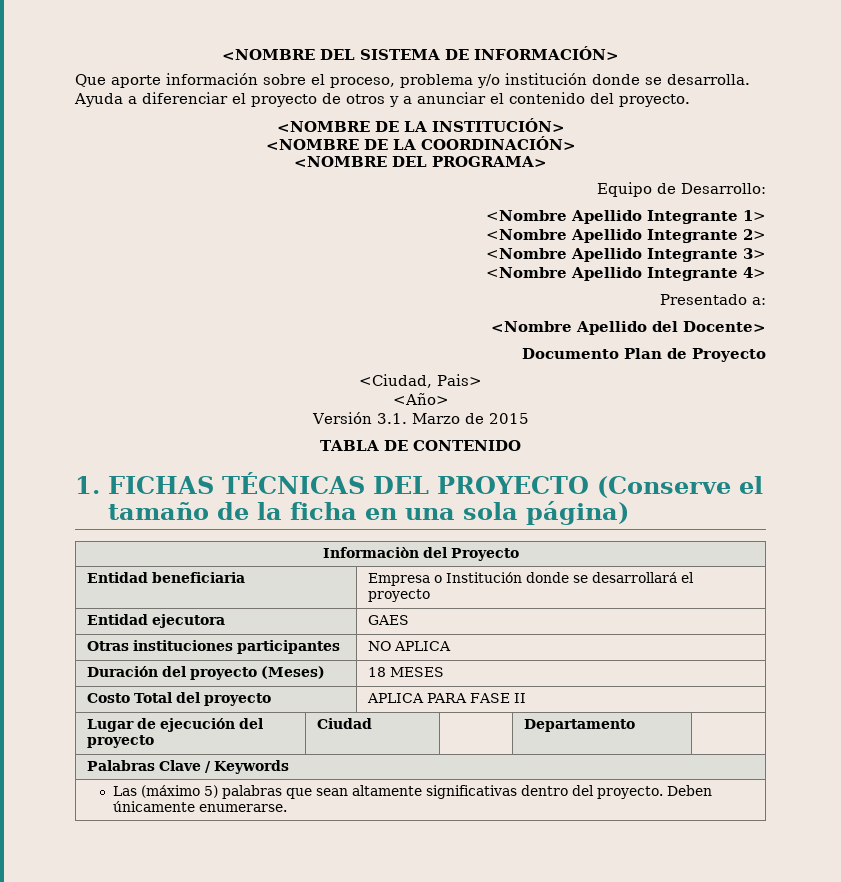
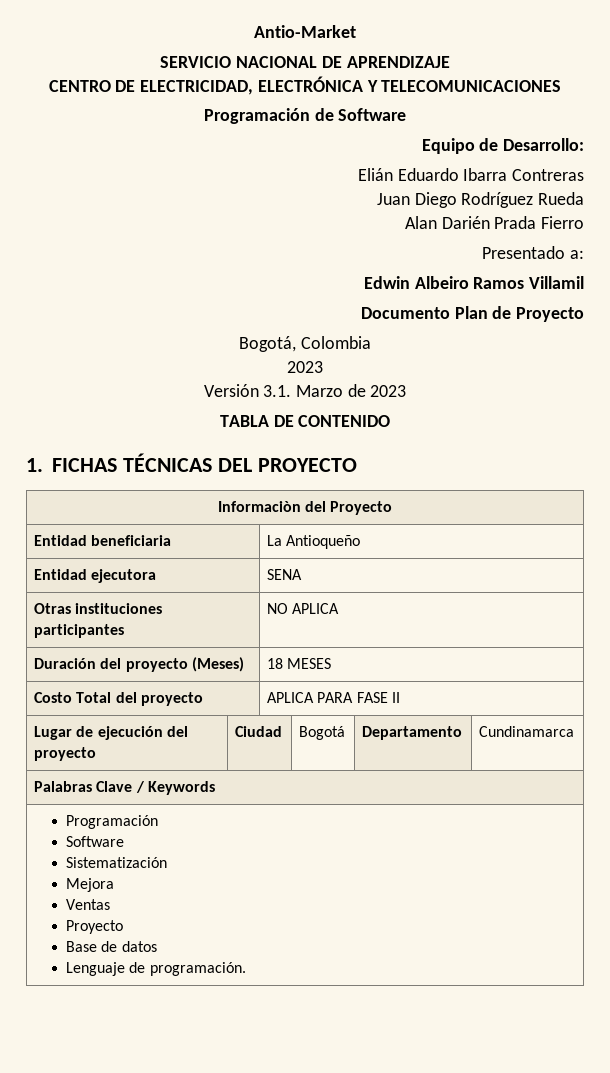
[222,46,619,60] [75,73,750,88] [74,92,690,107] [276,118,565,132] [265,136,576,150] [294,156,547,167] [597,182,766,197] [486,210,766,224] [486,229,766,243] [486,248,766,262] [486,267,766,281] [660,294,766,305] [491,321,766,335] <NOMBRE DEL SISTEMA DE INFORMACIÓN> // Que aporte información sobre el proceso, problema y/o institución donde se desarrolla. Ayuda a diferenciar el proyecto de otros y a anunciar el contenido del proyecto. // <NOMBRE DE LA INSTITUCIÓN> // <NOMBRE DE LA COORDINACIÓN> // <NOMBRE DEL PROGRAMA> // Equipo de Desarrollo: // <Nombre Apellido Integrante 1> // <Nombre Apellido Integrante 2> // <Nombre Apellido Integrante 3> // <Nombre Apellido Integrante 4> // Presentado a: // <Nombre Apellido del Docente> -> [254,25,356,38] [160,56,450,68] [48,76,562,95] [203,108,407,124] [421,138,584,154] [357,168,585,181] [376,192,584,208] [404,216,584,229] [482,246,584,259] [363,276,584,289] Antio-Market // SERVICIO NACIONAL DE APRENDIZAJE // CENTRO DE ELECTRICIDAD, ELECTRÓNICA Y TELECOMUNICACIONES // Programación de Software // Equipo de Desarrollo: // Elián Eduardo Ibarra Contreras // Juan Diego Rodríguez Rueda // Alan Darién Prada Fierro // Presentado a: // Edwin Albeiro Ramos Villamil
[359,374,482,388] [392,393,449,405] <Ciudad, Pais> // <Año> -> [239,336,371,352] [287,361,323,373] Bogotá, Colombia // 2023
[488,413,529,424] 2015 -> [370,385,407,397] 2023
[596,476,763,498] [107,501,629,525] (Conserve el tamaño de la ficha en una sola página) -> (357, 465) none
[367,572,694,586] [367,589,430,602] Empresa o Institución donde se desarrollará el proyecto -> [266,535,361,549] La Antioqueño
[367,615,409,625] GAES -> [266,569,302,580] SENA
(372, 723) none -> [298,726,345,740] Bogotá
(635, 725) none -> [478,726,574,737] Cundinamarca
[112,785,712,799] [112,801,287,812] Las (máximo 5) palabras que sean altamente significativas dentro del proyecto. Deben únicamente enumerarse. -> [66,815,159,829] [66,836,125,847] [66,857,168,868] [66,878,115,892] [66,899,111,910] [66,920,124,934] [66,941,157,952] [66,962,246,976] Programación // Software // Sistematización // Mejora // Ventas // Proyecto // Base de datos // Lenguaje de programación.

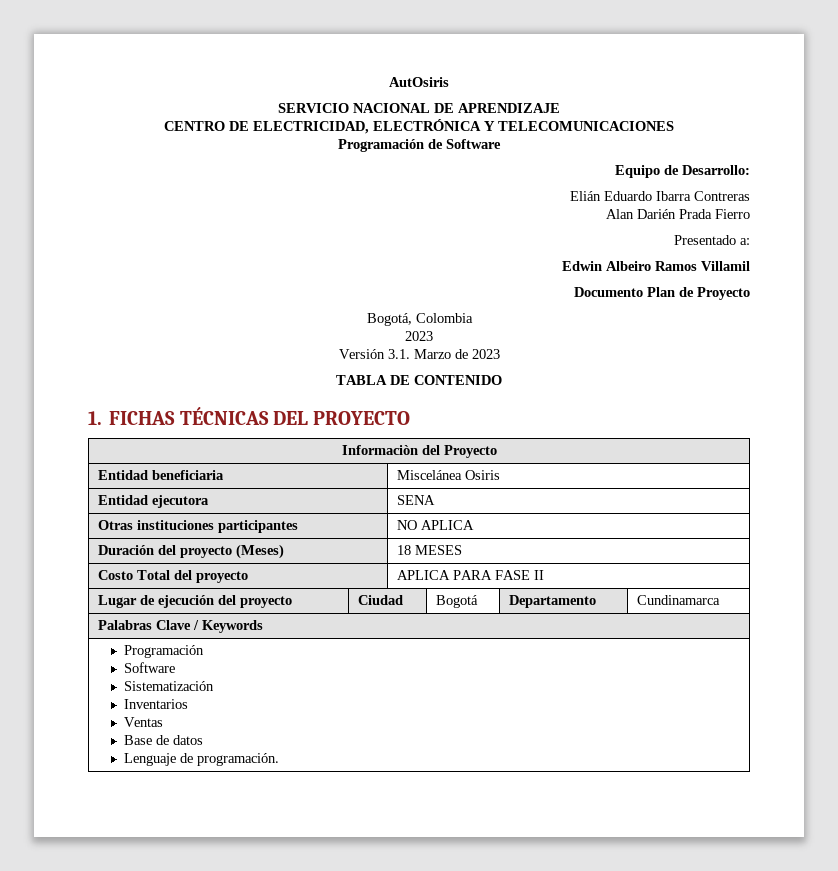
[254,25,356,38] Antio-Market -> [389,77,449,87] AutOsiris
[376,192,584,208] // Juan Diego Rodríguez Rueda -> (750, 196) none
[266,535,361,549] La Antioqueño -> [396,470,500,480] Miscelánea Osiris
[66,878,115,892] Mejora -> [124,699,189,709] Inventarios
[66,920,124,934] // Proyecto -> (164, 722) none

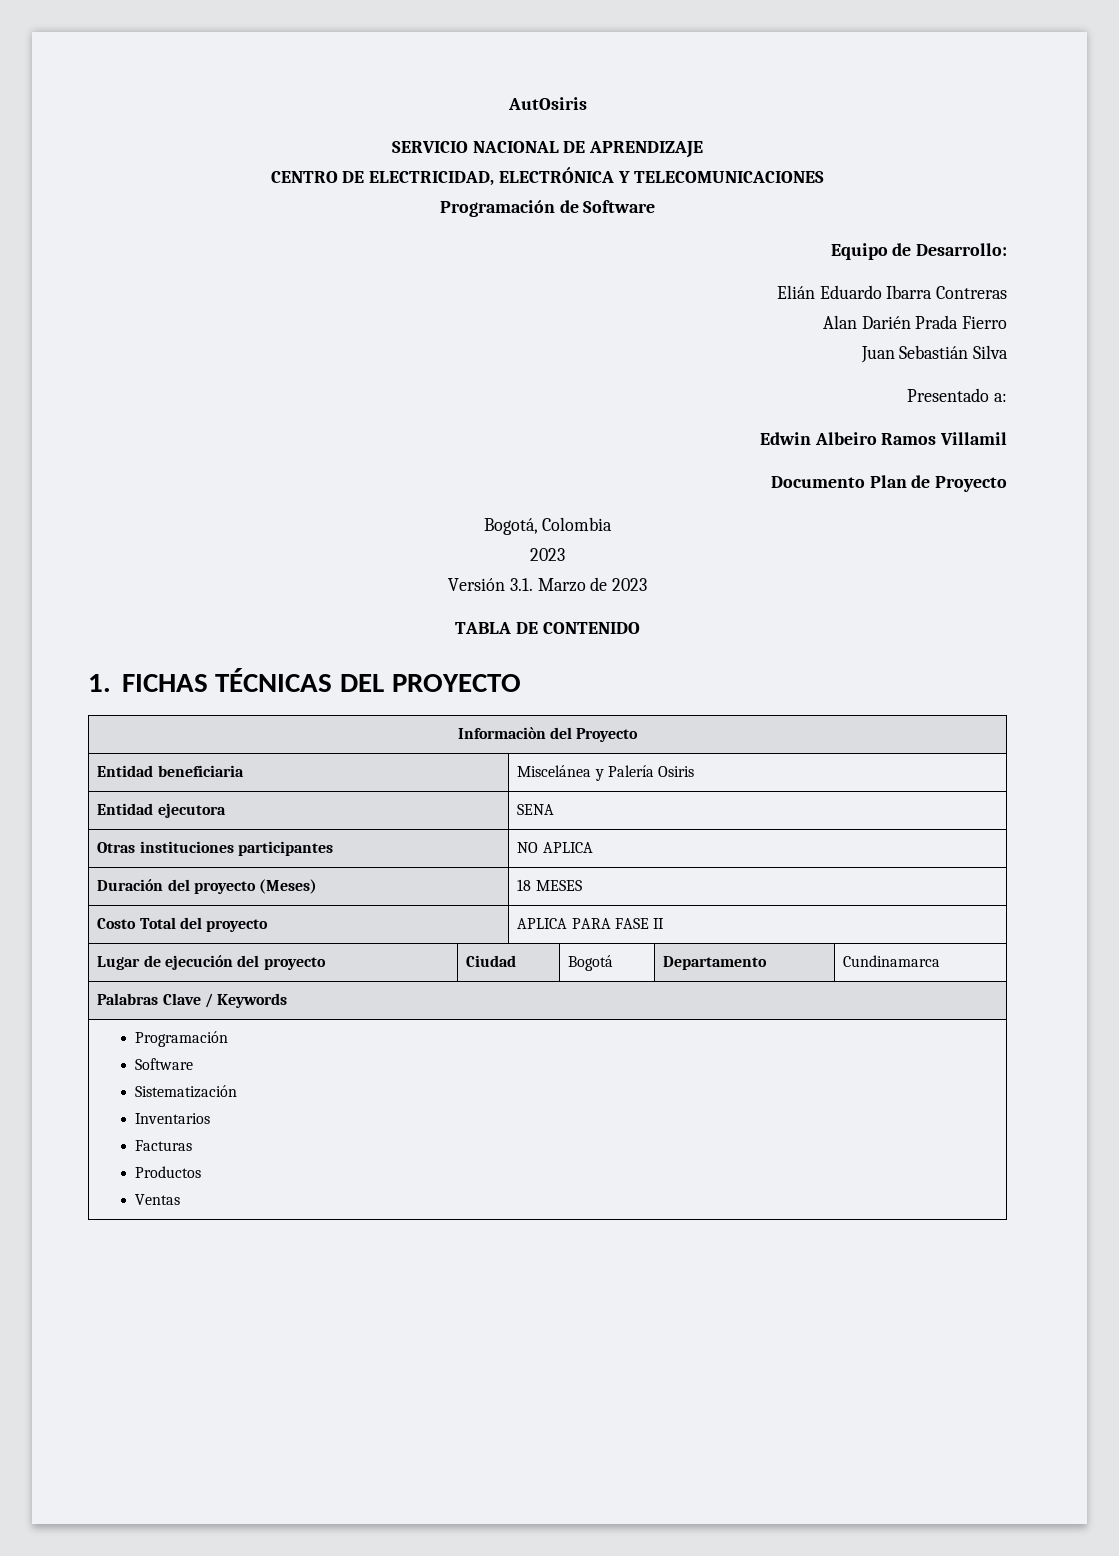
(750, 214) none -> [860,345,1008,363] // Juan Sebastián Silva
(462, 475) none -> [594,765,654,781] y Palería
(189, 704) none -> [135,1140,193,1151] [135,1166,202,1178] // Facturas // Productos
[124,735,204,745] [124,753,280,766] // Base de datos // Lenguaje de programación. -> (181, 1199) none

